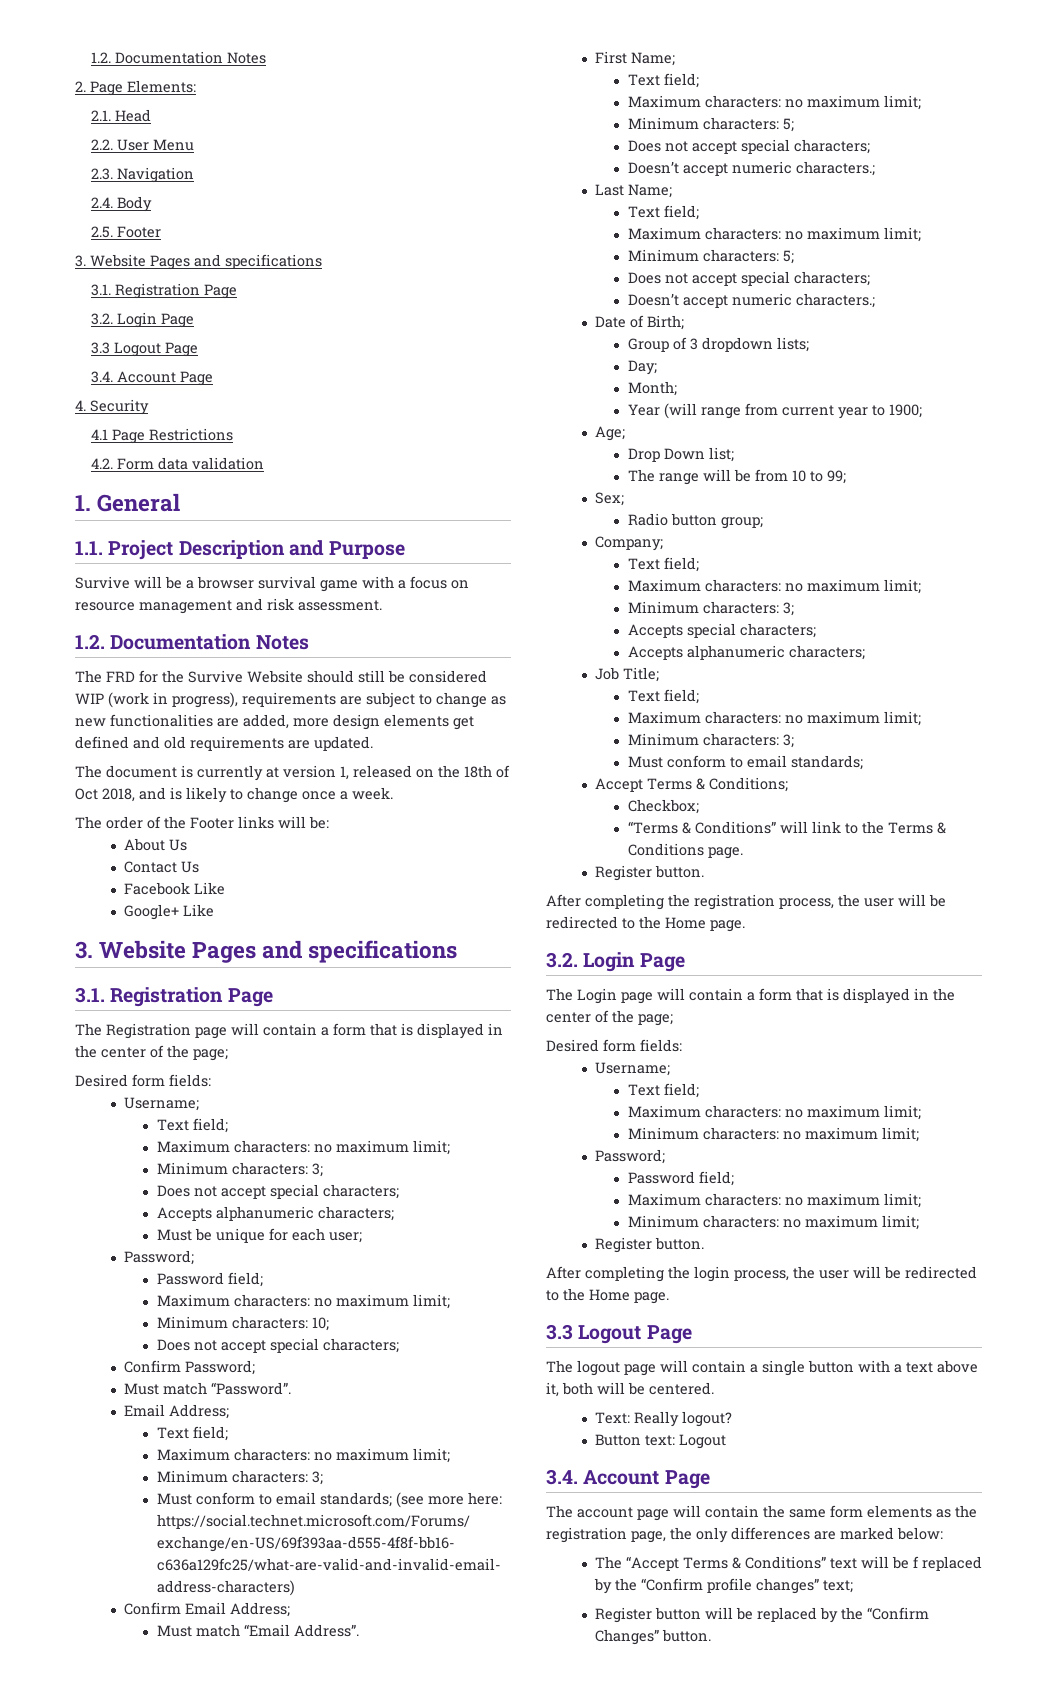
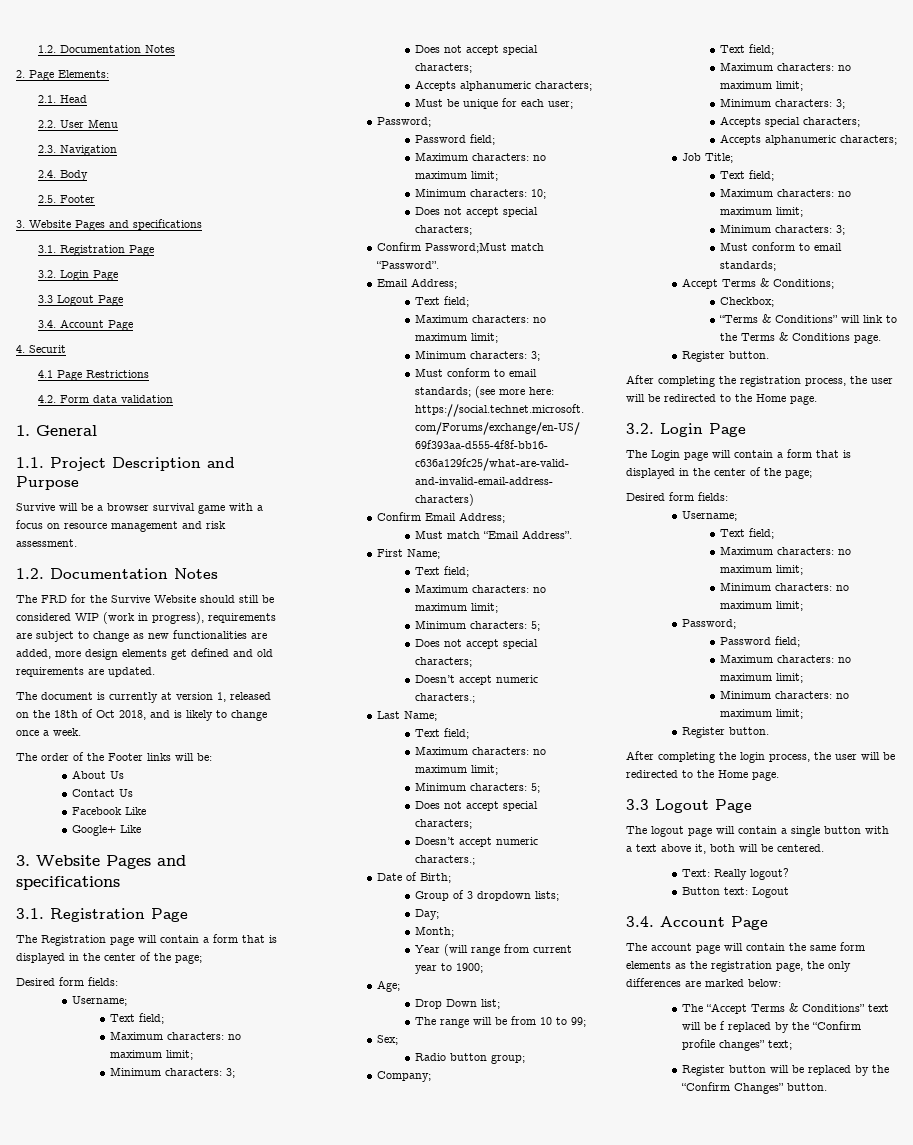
[90,399,149,415] Security -> [29,345,66,353] Securit
[184,1360,255,1375] [123,1383,159,1395] Password; // Must -> [425,242,508,253] Password;Must

